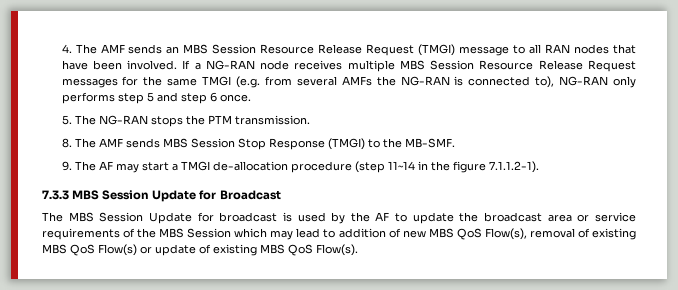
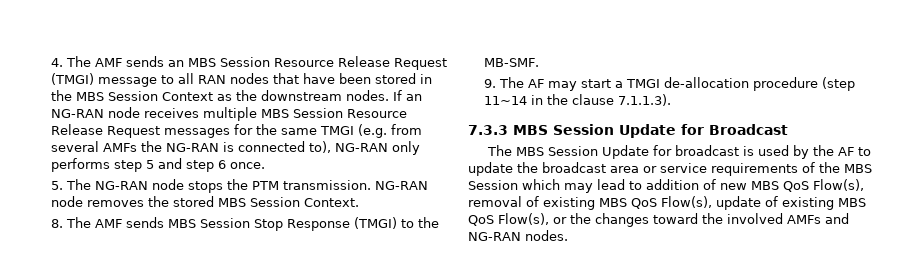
[127,60,201,70] involved. If a -> [375,73,433,84] [51,90,423,101] stored in the MBS Session Context as the downstream nodes. If an
(148, 120) none -> [152,179,185,190] node
(310, 120) none -> [375,181,429,190] [51,196,360,207] NG-RAN node removes the stored MBS Session Context.
[452,161,539,173] figure 7.1.1.2-1). -> [572,94,672,106] clause 7.1.1.3).
[98,244,152,256] Flow(s) or -> [661,196,712,208] Flow(s),
[316,244,358,256] Flow(s). -> [498,213,849,227] [468,230,568,241] Flow(s), or the changes toward the involved AMFs and NG-RAN nodes.

